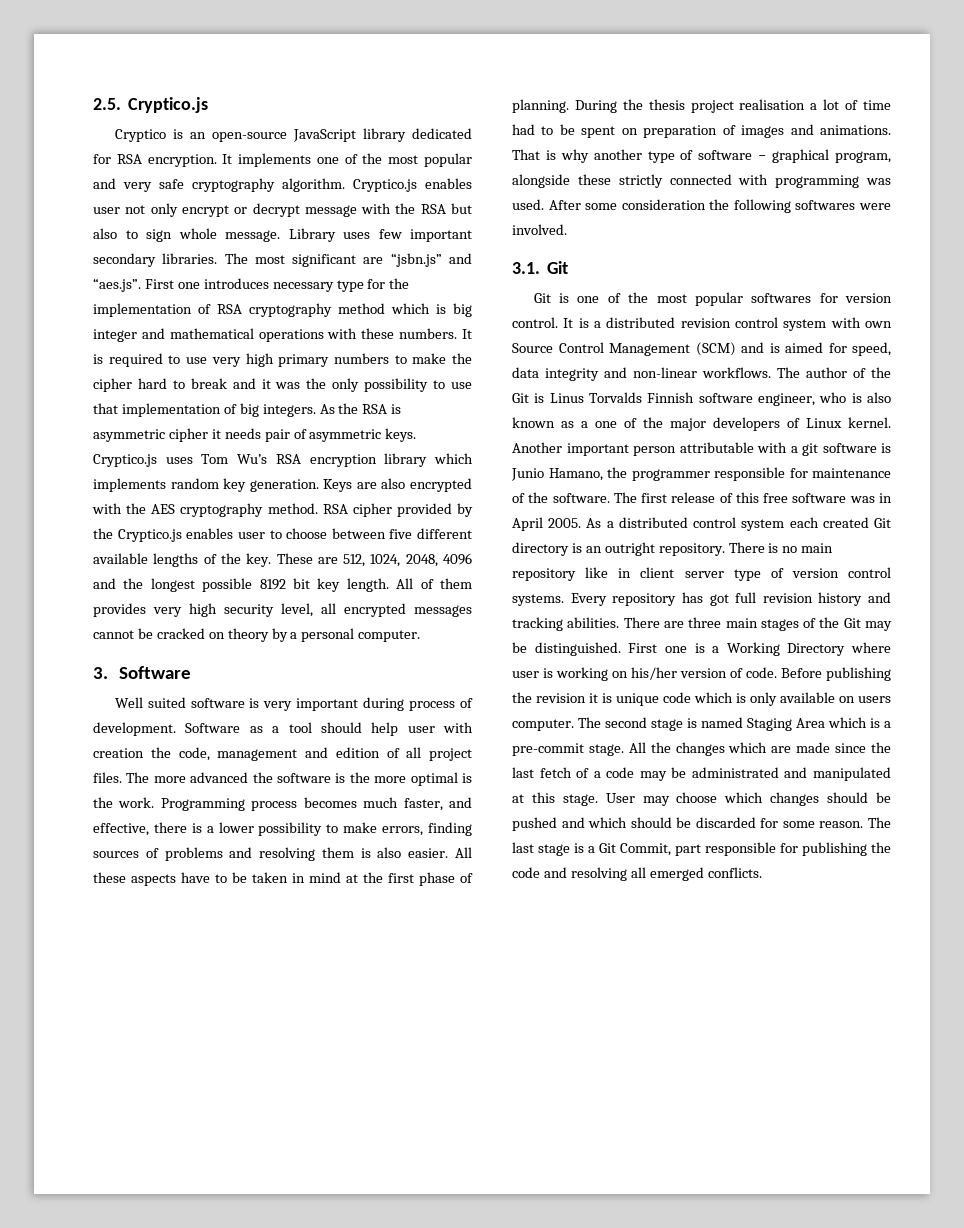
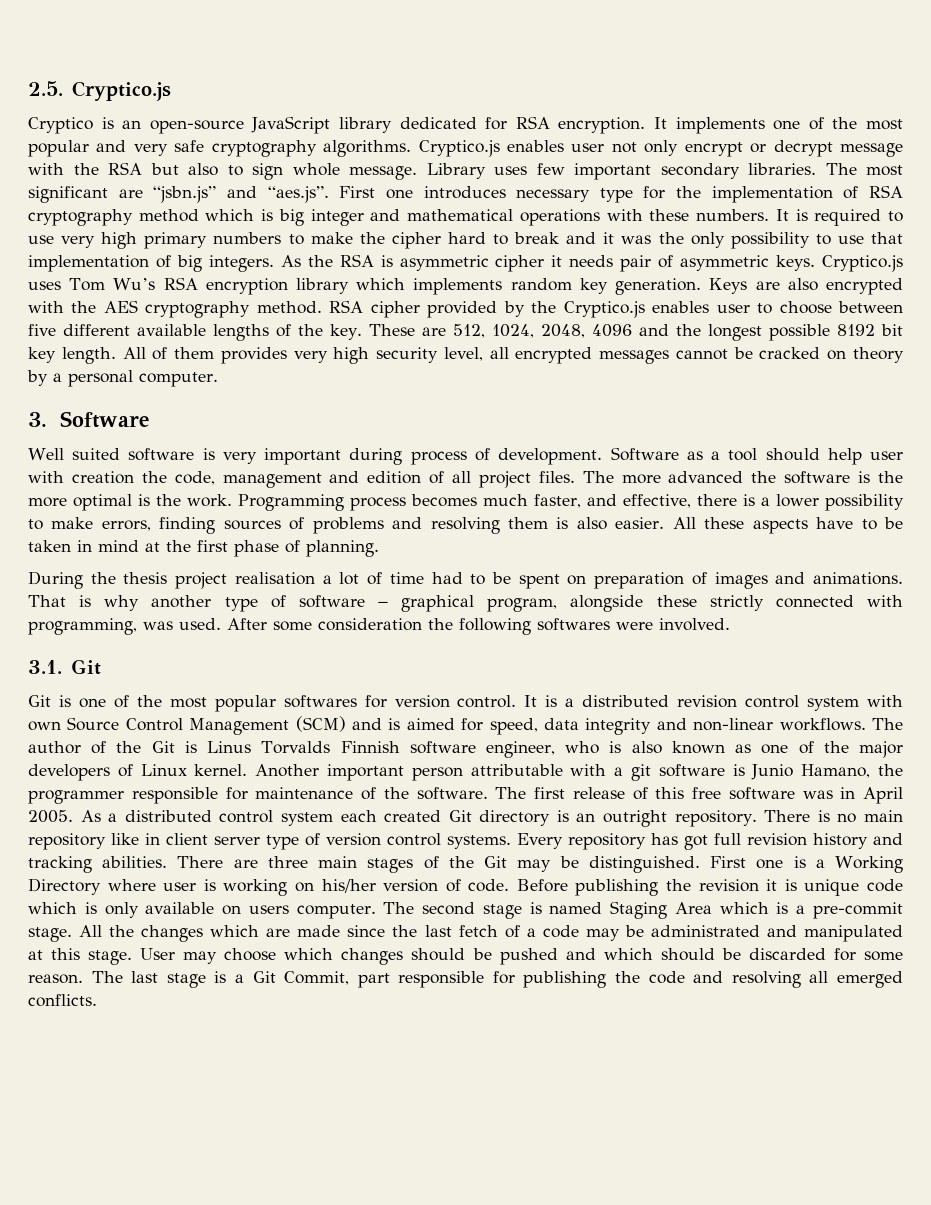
[282,178,345,192] algorithm. -> [323,140,412,157] algorithms.
(569, 106) none -> (379, 548) //
[775,175,860,188] programming -> [28,618,137,635] programming,
[581,421,588,428] a -> (752, 748) none

